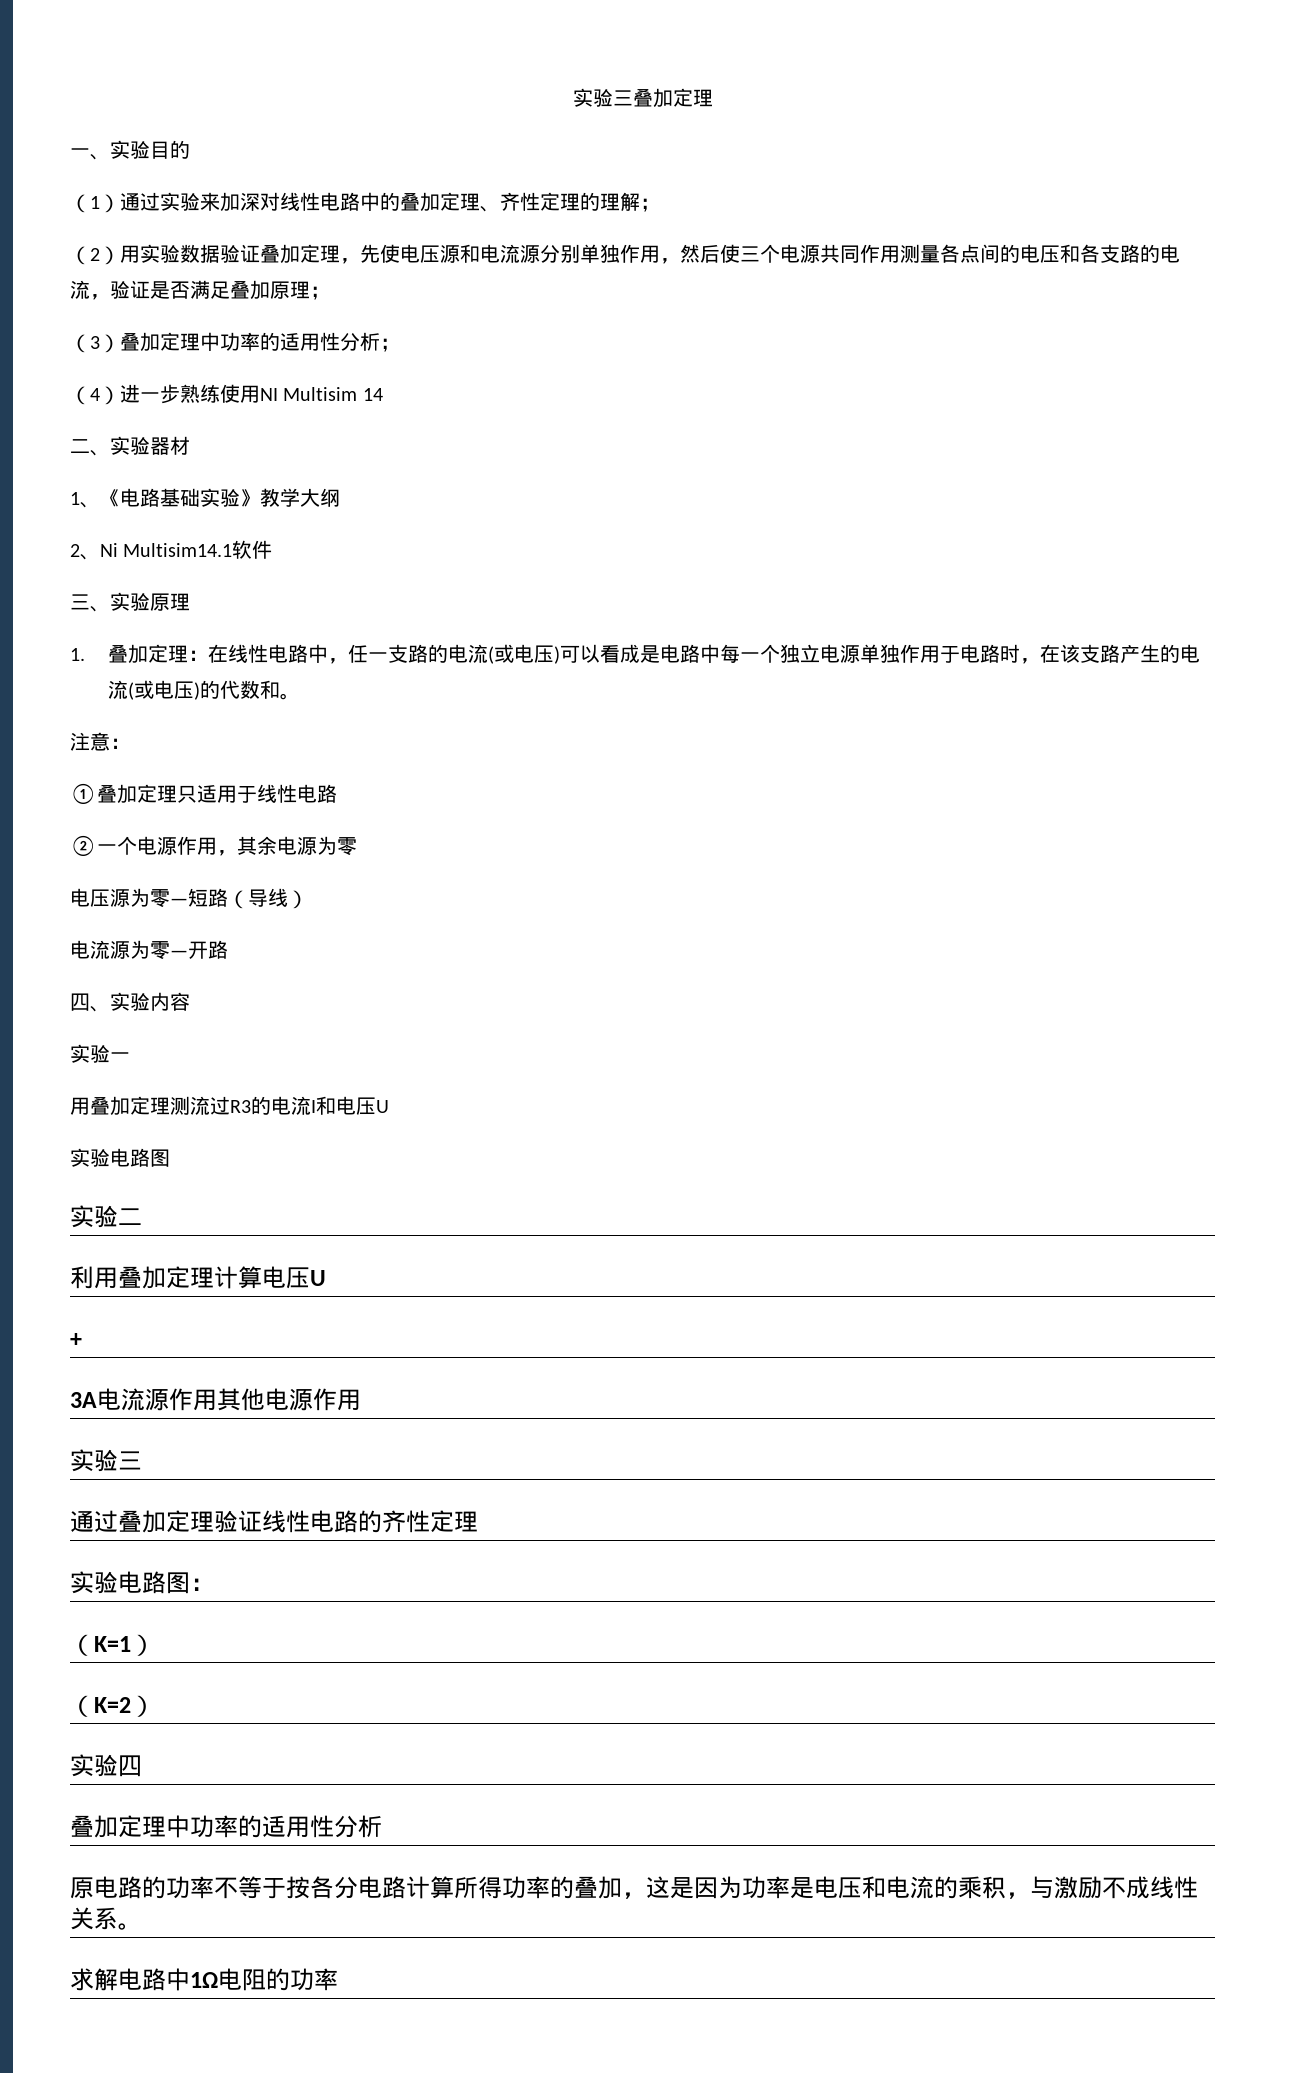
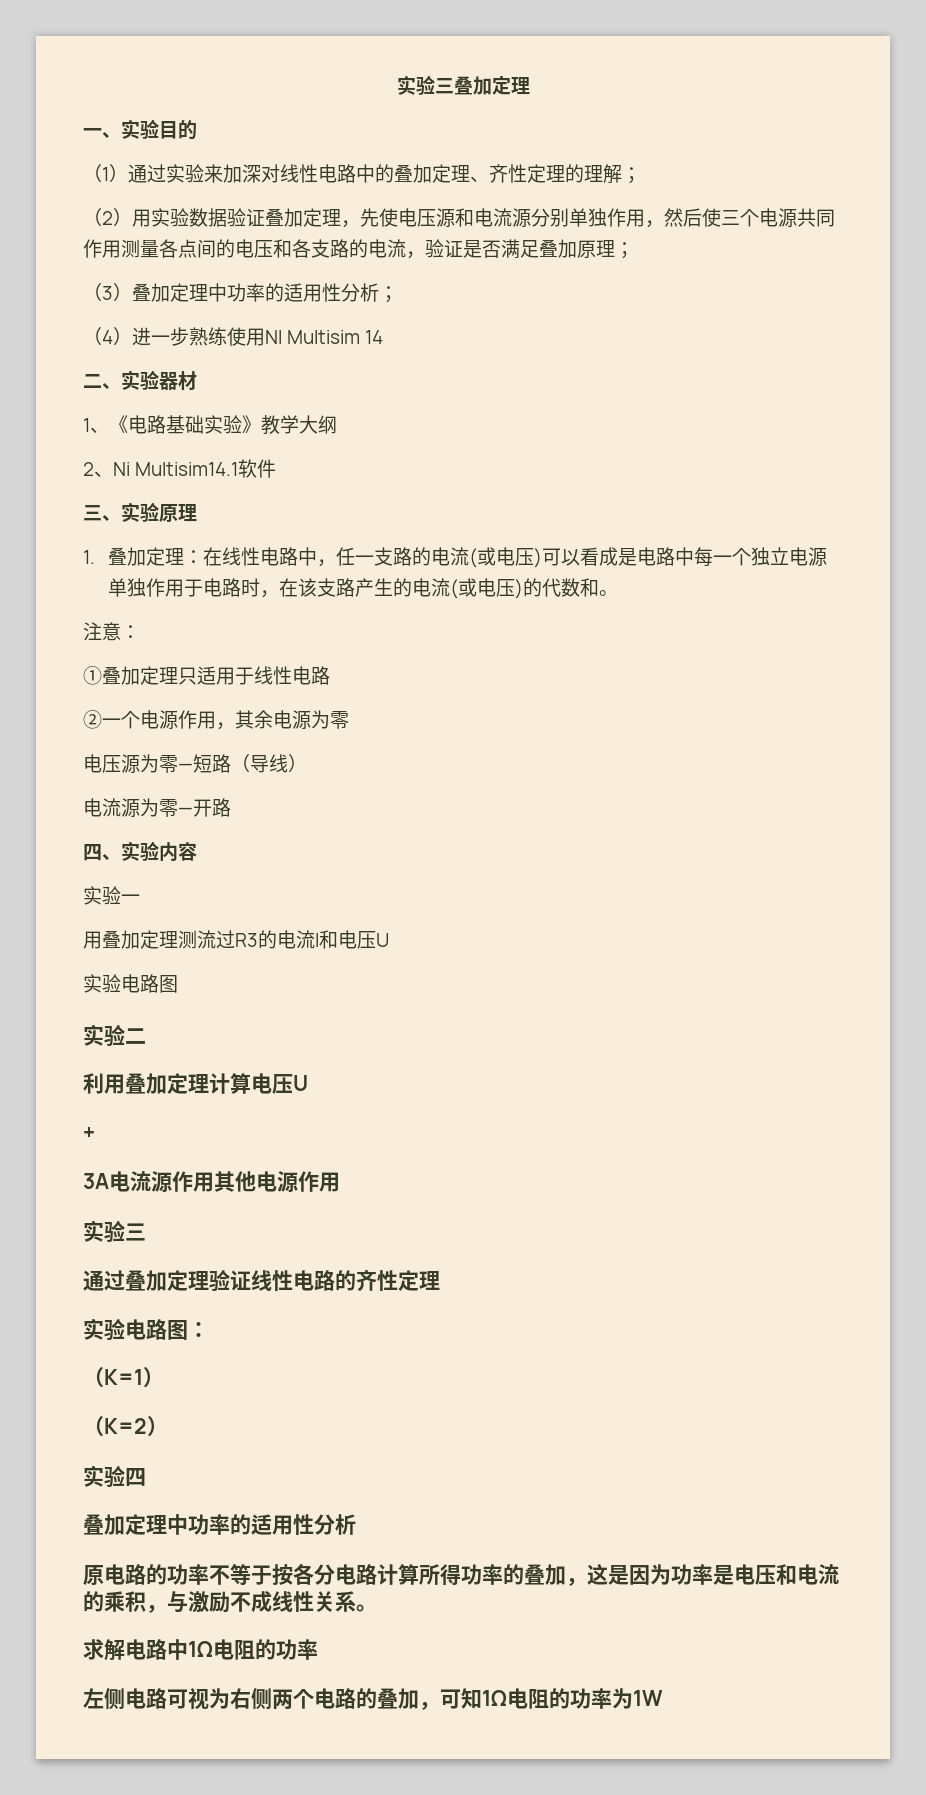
(338, 1979) none -> [83,1688,663,1710] // 左侧电路可视为右侧两个电路的叠加，可知1Ω电阻的功率为1W

